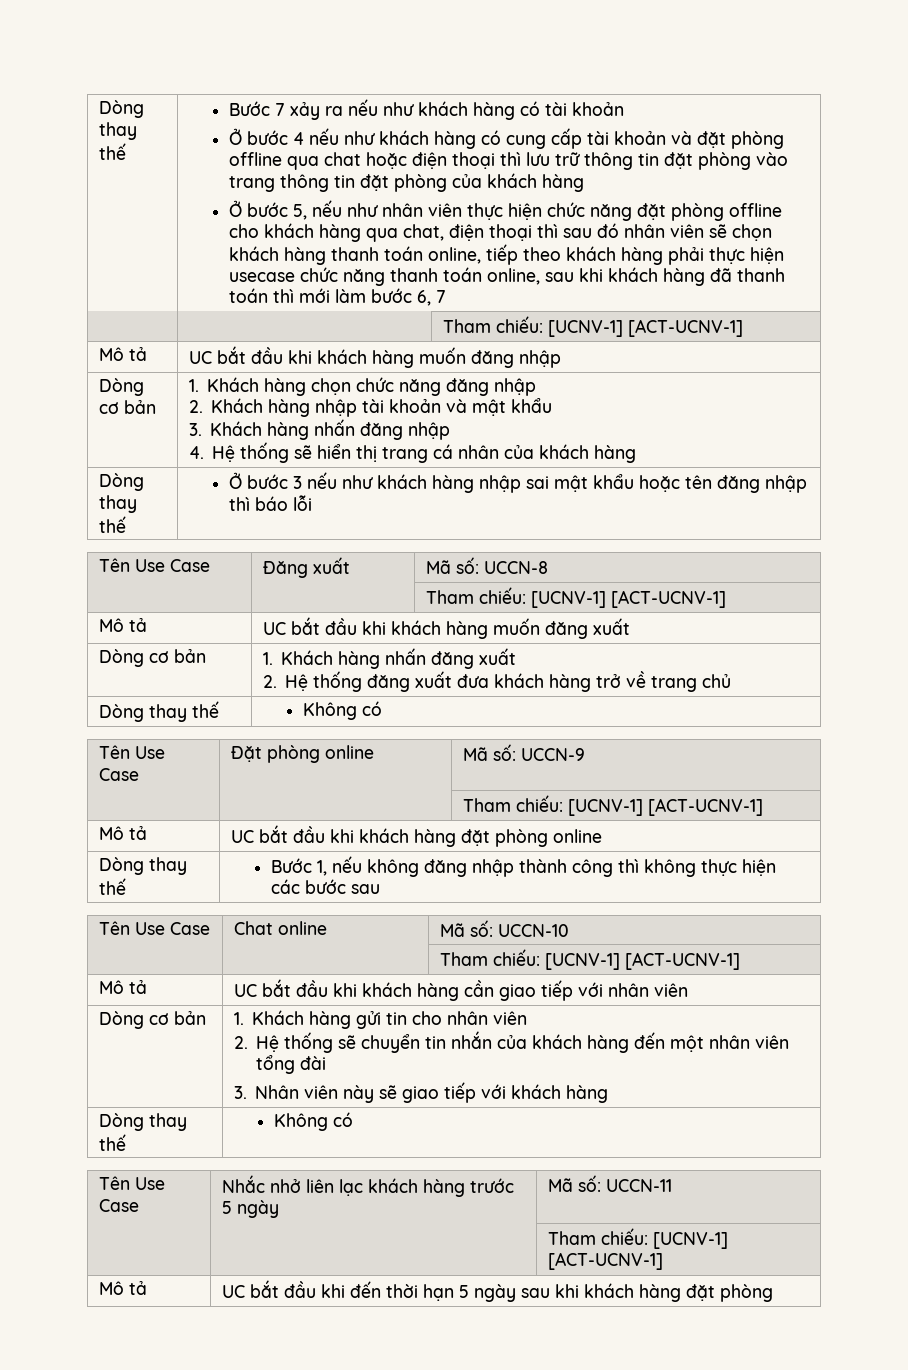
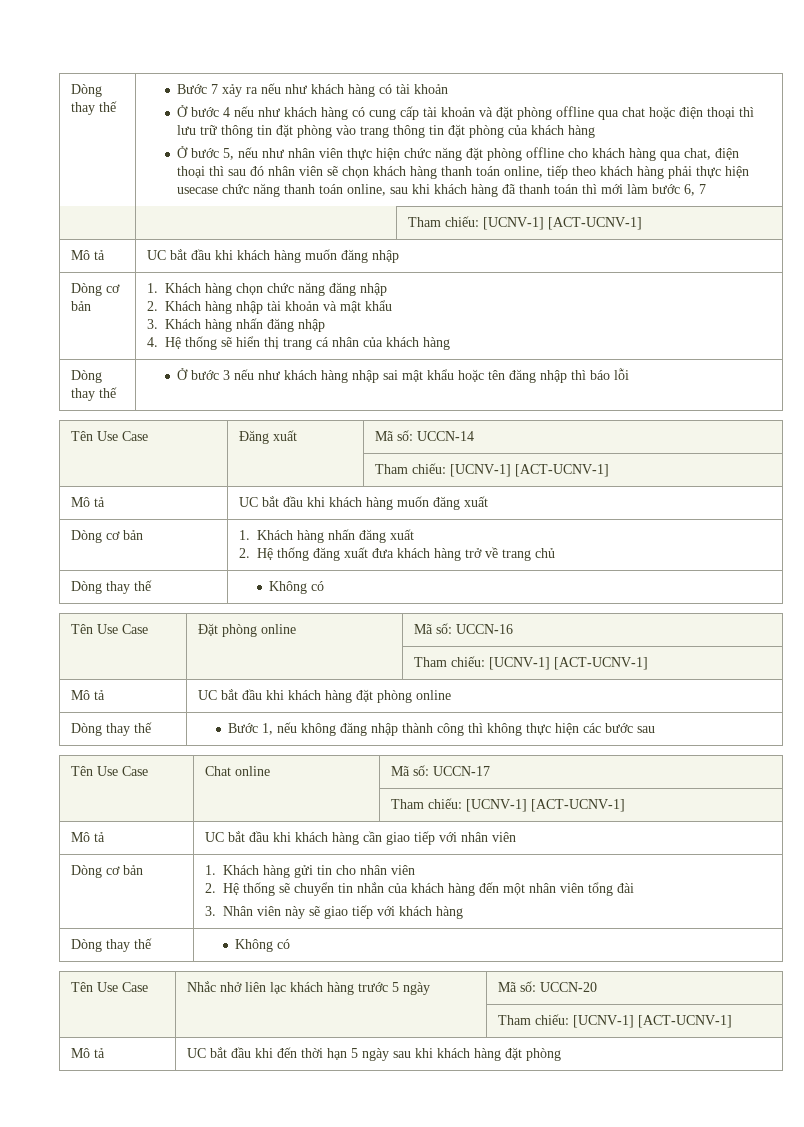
[483,561,548,574] UCCN-8 -> [416,431,474,441] UCCN-14
[520,748,585,761] UCCN-9 -> [455,624,513,634] UCCN-16
[497,924,569,937] UCCN-10 -> [432,766,490,776] UCCN-17
[605,1179,672,1192] UCCN-11 -> [539,982,597,992] UCCN-20

